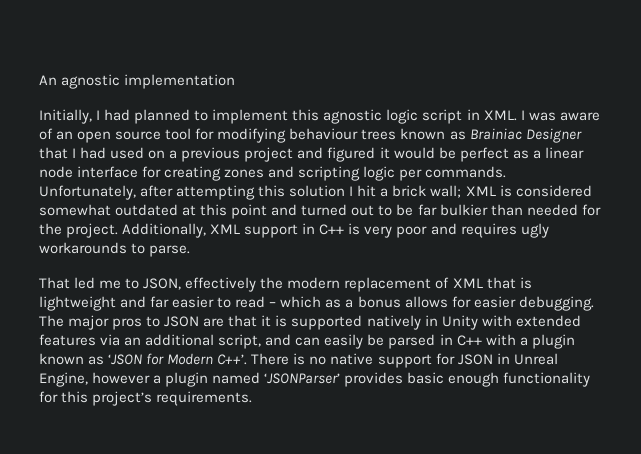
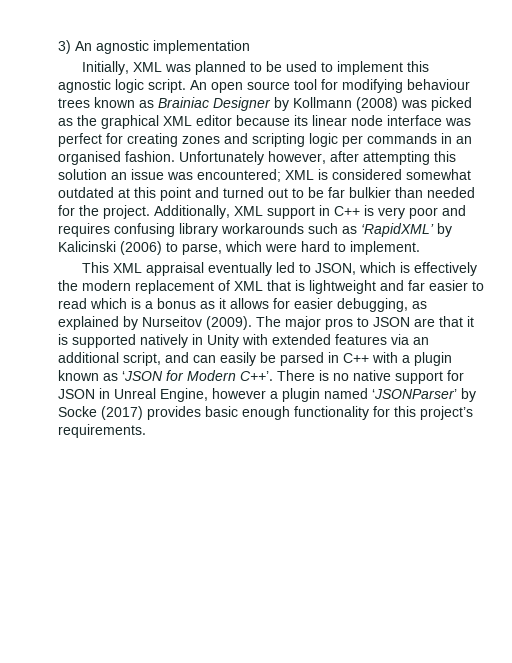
(39, 80) none -> [58,40,71,54] 3)
[96,109,600,124] [39,128,74,140] I had planned to implement this agnostic logic script in XML. I was aware of an -> [132,61,429,75] [58,79,207,93] XML was planned to be used to implement this agnostic logic script. An
[39,147,541,162] that I had used on a previous project and figured it would be perfect as a -> [274,97,472,111] [58,115,308,129] by Kollmann (2008) was picked as the graphical XML editor because its
(139, 172) none -> [445,118,471,126] [58,133,102,147] was perfect
[425,166,507,178] [39,185,462,200] commands. Unfortunately, after attempting this solution I hit a brick wall; -> [367,133,472,144] [58,151,456,165] [58,169,281,182] commands in an organised fashion. Unfortunately however, after attempting this solution an issue was encountered;
[520,223,549,238] [39,242,191,257] [39,277,182,290] ugly workarounds to parse. // That led me to JSON, -> [114,223,452,237] [58,241,420,255] [81,262,410,276] confusing library workarounds such as ‘RapidXML’ by Kalicinski (2006) to parse, which were hard to implement. // This XML appraisal eventually led to JSON, which is
[269,296,594,311] – which as a bonus allows for easier debugging. -> [90,298,427,312] [58,316,252,330] which is a bonus as it allows for easier debugging, as explained by Nurseitov (2009).
(341, 378) none -> [461,388,476,402] [58,406,143,420] by Socke (2017)

